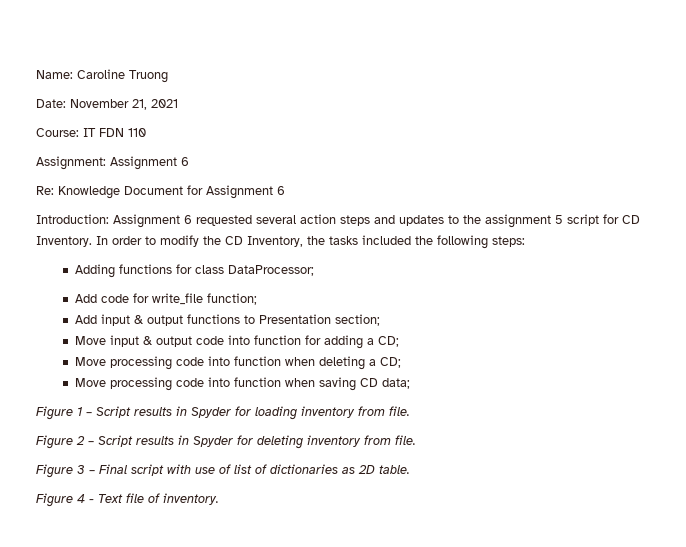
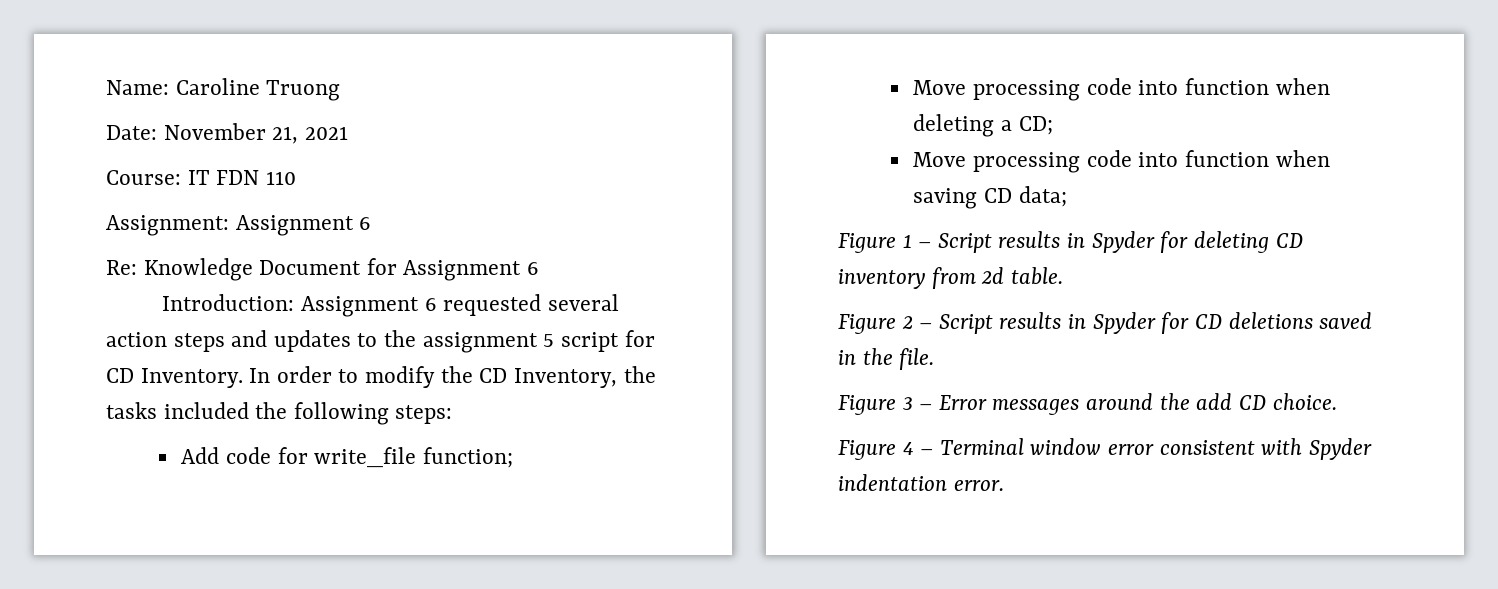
[74,264,314,278] // Adding functions for class DataProcessor; -> (453, 414) none
[74,314,380,326] [74,335,399,349] // Add input & output functions to Presentation section; // Move input & output code into function for adding a CD; -> (513, 457) none
[255,406,410,420] loading inventory from file. -> [1193,231,1303,253] [838,267,1063,289] deleting CD inventory from 2d table.
[257,435,391,449] deleting inventory from -> [1194,312,1373,329] [838,348,893,365] CD deletions saved in the
[99,464,410,476] [36,493,219,507] Final script with use of list of dictionaries as 2D table. // Figure 4 - Text file of inventory. -> [938,393,1337,415] [838,438,1372,460] [838,474,1004,491] Error messages around the add CD choice. // Figure 4 – Terminal window error consistent with Spyder indentation error.

